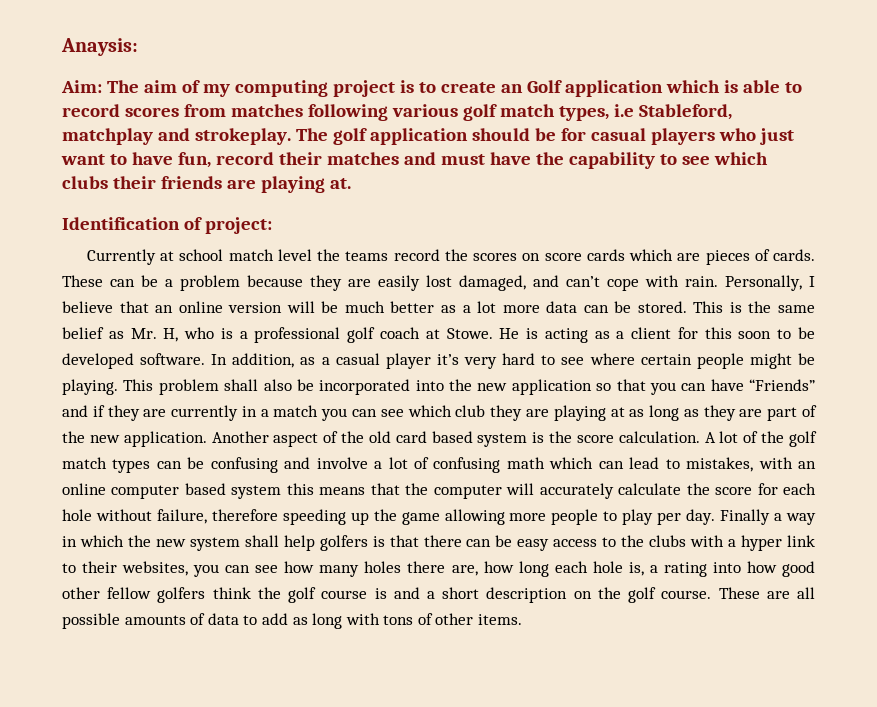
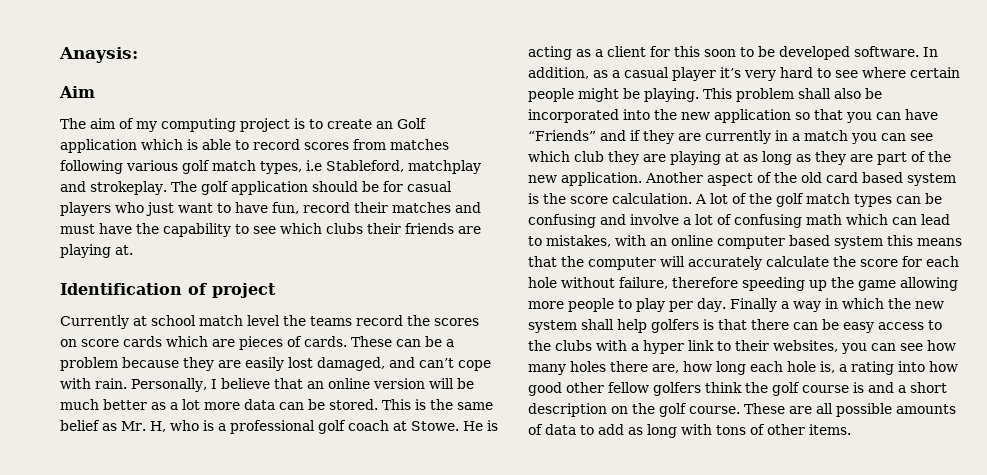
[61,80,102,93] Aim: -> [59,86,95,98] Aim //
[204,217,272,234] project: -> [212,283,276,298] project

